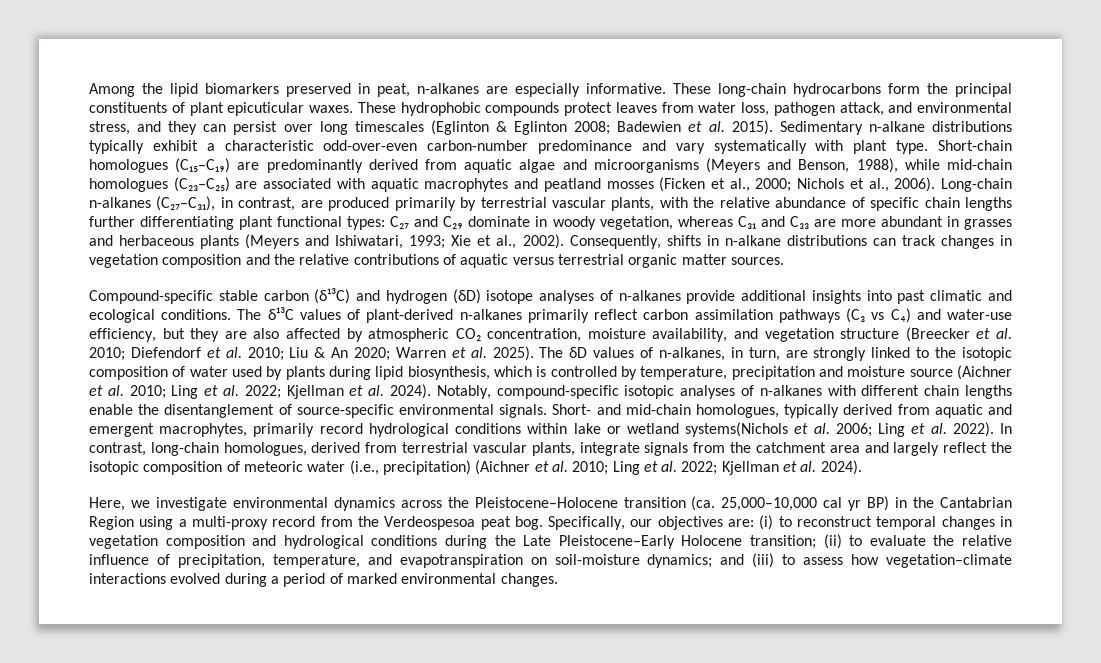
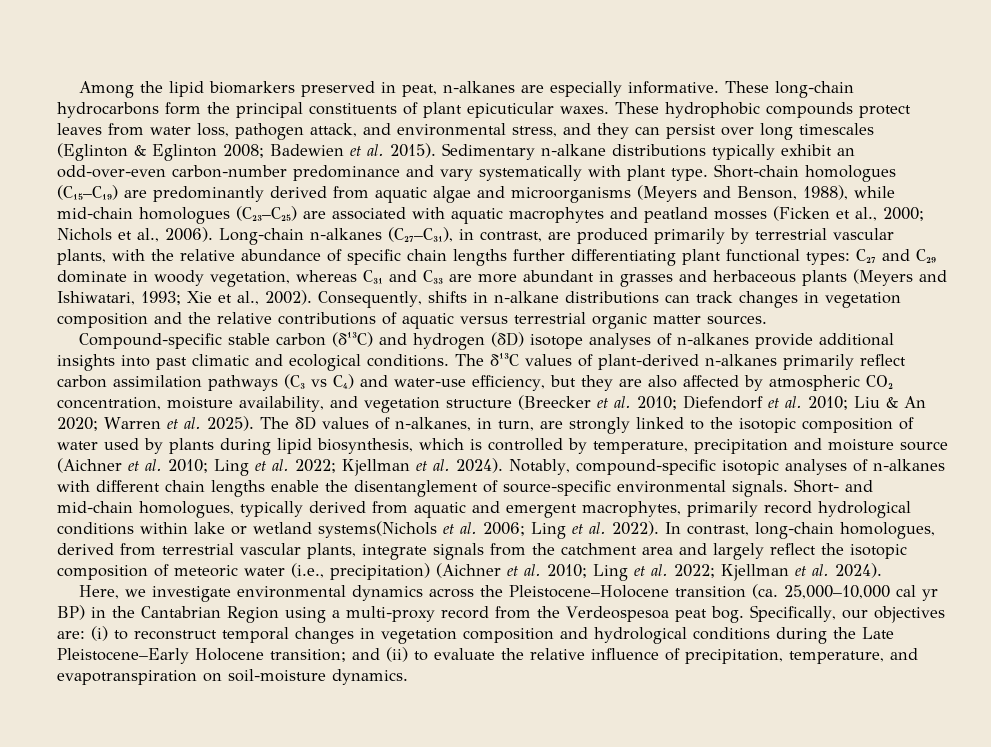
[206,140,314,151] a characteristic -> [837,148,855,156] an
(817, 542) none -> [352,648,380,660] and
[647,553,1013,568] [89,573,558,587] dynamics; and (iii) to assess how vegetation–climate interactions evolved during a period of marked environmental changes. -> [332,669,408,685] dynamics.

